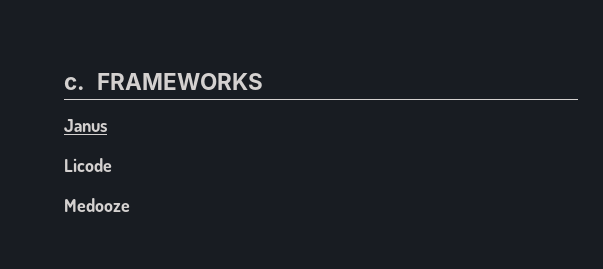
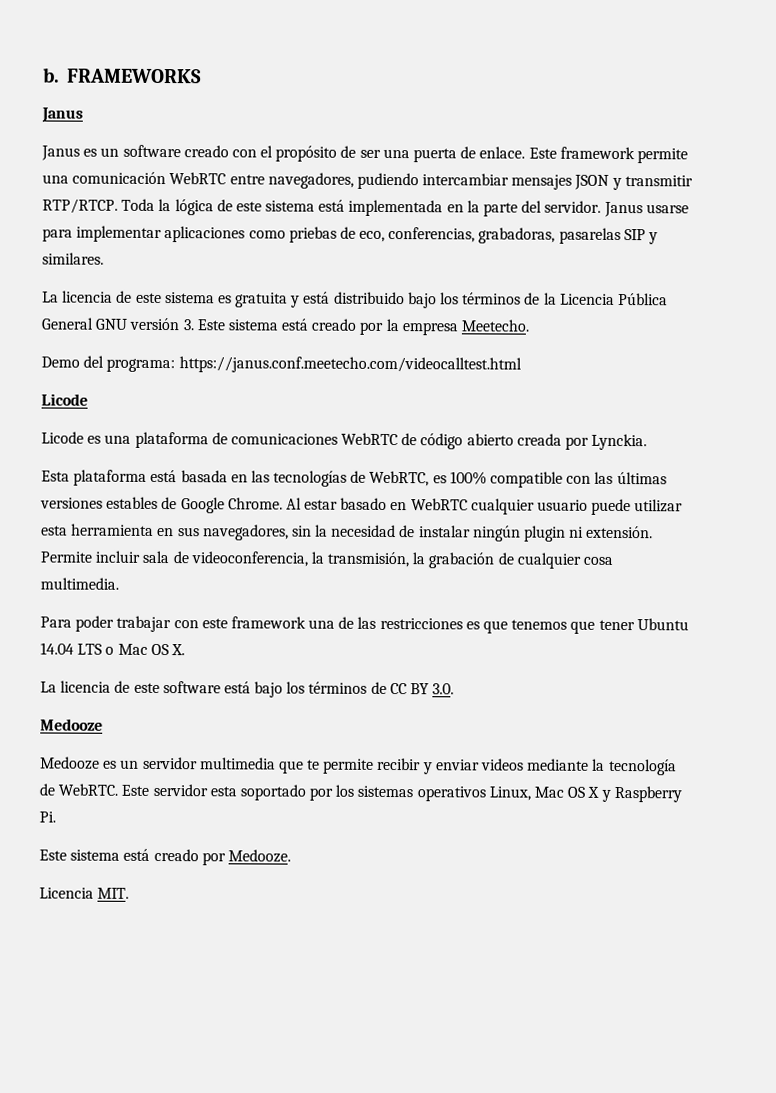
[64,77,85,90] c. -> [43,67,60,83] b.
[64,158,112,172] [64,198,130,212] Licode // Medooze -> [41,144,688,164] [42,171,693,191] [42,198,689,218] [42,225,659,245] [42,252,104,265] [42,290,668,309] [41,317,530,336] [41,355,522,374] [41,393,88,406] [41,431,648,451] [41,469,667,488] [40,496,684,516] [41,523,654,542] [40,550,614,569] [40,577,119,590] [40,615,689,634] [40,642,185,656] [40,680,455,698] [40,718,103,731] [40,756,677,776] [39,783,682,803] [39,811,56,823] [39,848,291,866] [39,887,130,899] Janus es un software creado con el propósito de ser una puerta de enlace. Este framework permite una comunicación WebRTC entre navegadores, pudiendo intercambiar mensajes JSON y transmitir RTP/RTCP. Toda la lógica de este sistema está implementada en la parte del servidor. Janus usarse para implementar aplicaciones como priebas de eco, conferencias, grabadoras, pasarelas SIP y similares. // La licencia de este sistema es gratuita y está distribuido bajo los términos de la Licencia Pública General GNU versión 3. Este sistema está creado por la empresa Meetecho. // Demo del programa: https://janus.conf.meetecho.com/videocalltest.html // Licode // Licode es una plataforma de comunicaciones WebRTC de código abierto creada por Lynckia. // Esta plataforma está basada en las tecnologías de WebRTC, es 100% compatible con las últimas versiones estables de Google Chrome. Al estar basado en WebRTC cualquier usuario puede utilizar esta herramienta en sus navegadores, sin la necesidad de instalar ningún plugin ni extensión. Permite incluir sala de videoconferencia, la transmisión, la grabación de cualquier cosa multimedia. // Para poder trabajar con este framework una de las restricciones es que tenemos que tener Ubuntu 14.04 LTS o Mac OS X. // La licencia de este software está bajo los términos de CC BY 3.0. // Medooze // Medooze es un servidor multimedia que te permite recibir y enviar videos mediante la tecnología de WebRTC. Este servidor esta soportado por los sistemas operativos Linux, Mac OS X y Raspberry Pi. // Este sistema está creado por Medooze. // Licencia MIT.

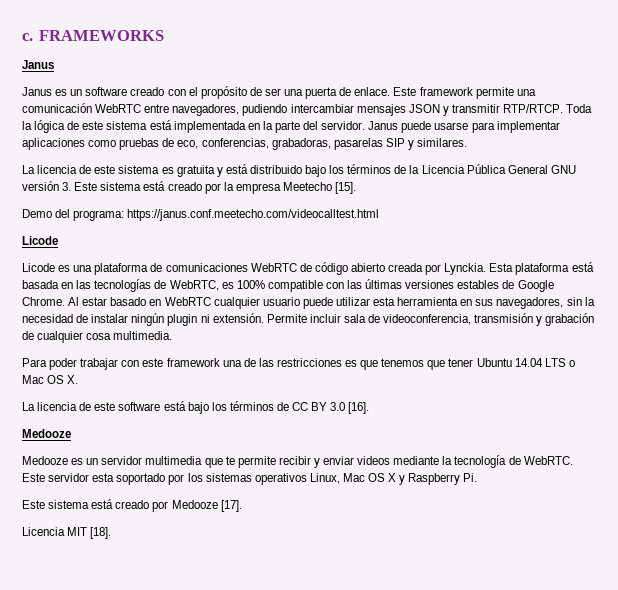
[43,67,60,83] b. -> [22,33,33,41] c.
(643, 209) none -> [401,121,432,133] puede
[288,226,337,243] priebas -> [119,138,160,150] pruebas
[461,319,530,332] Meetecho. -> [282,182,357,194] Meetecho [15].
(648, 442) // -> (487, 269) none
[310,551,426,568] la transmisión, la -> [474,313,543,326] transmisión y
[432,683,455,695] 3.0. -> [330,402,370,414] 3.0 [16].
[227,849,291,863] [39,887,130,899] Medooze. // Licencia MIT. -> [171,500,242,512] [22,527,112,539] Medooze [17]. // Licencia MIT [18].

